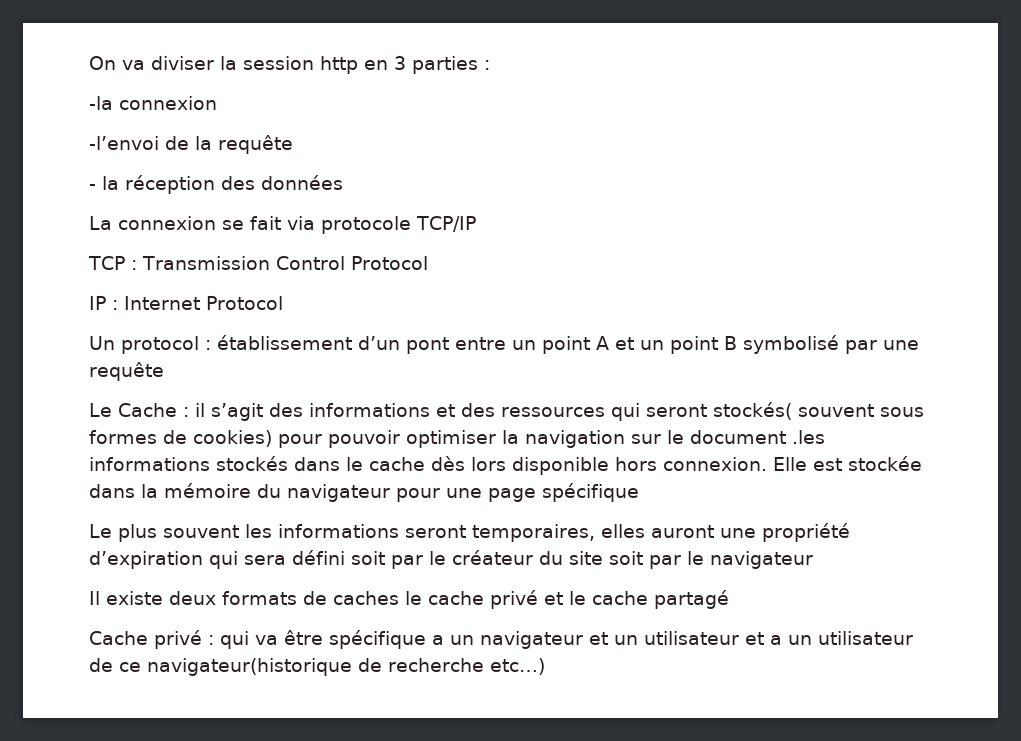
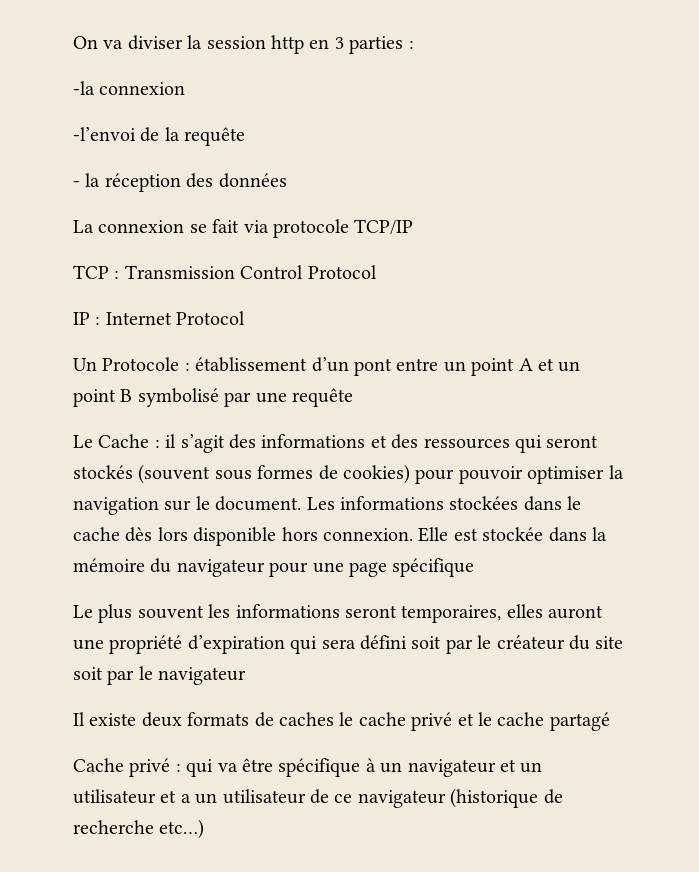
[121,336,199,354] protocol -> [102,357,180,371] Protocole
[713,402,874,420] stockés( souvent -> [73,464,211,484] stockés (souvent
[690,430,825,444] [89,456,288,471] document .les informations stockés -> [215,496,519,511] document. Les informations stockées
[432,635,444,645] a -> [365,758,376,772] à
[147,658,352,676] navigateur(historique -> [357,788,539,808] navigateur (historique

